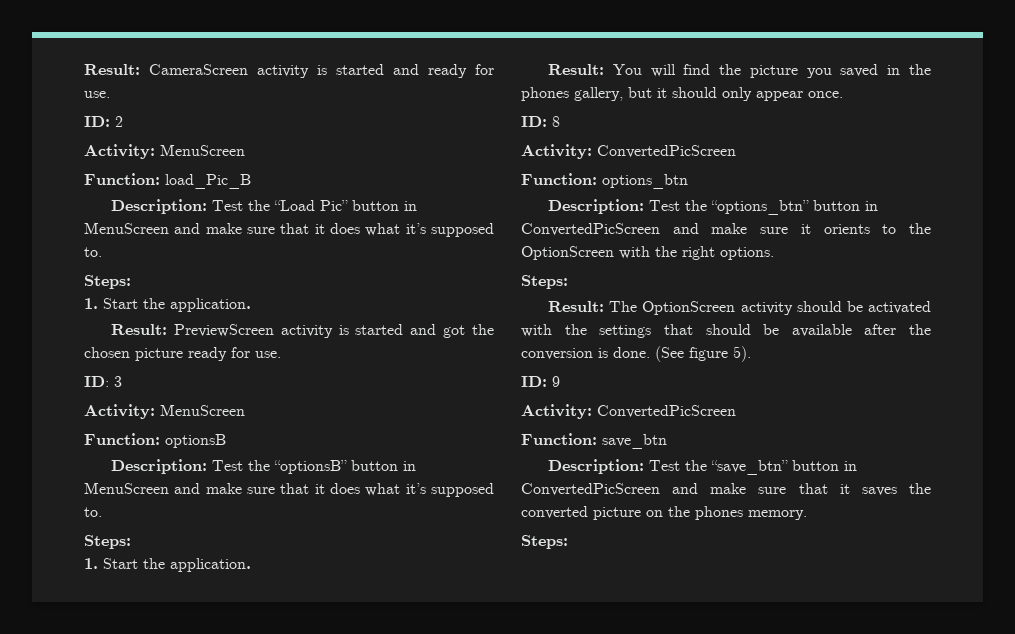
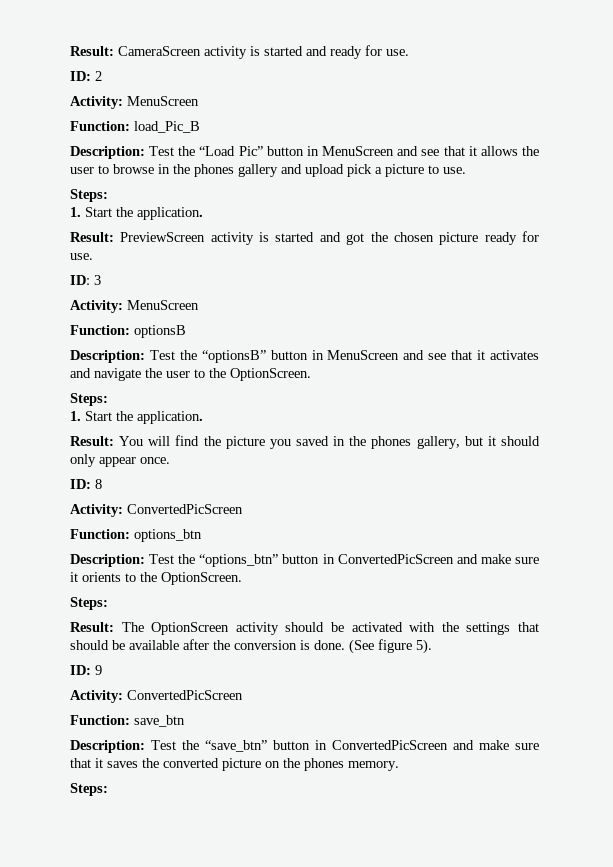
[205,223,494,237] [84,247,102,257] make sure that it does what it’s supposed to. -> [421,146,539,156] [70,164,466,177] see that it allows the user to browse in the phones gallery and upload pick a picture to use.
[205,483,494,497] [84,507,102,517] make sure that it does what it’s supposed to. -> [428,350,540,360] [70,368,311,381] see that it activates and navigate the user to the OptionScreen.
[521,246,774,260] OptionScreen with the right options. -> [161,572,242,585] OptionScreen.

